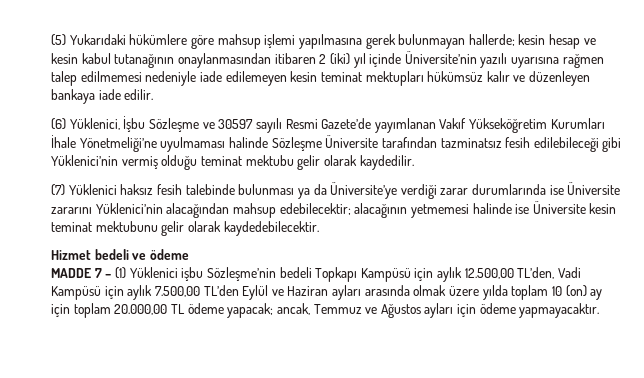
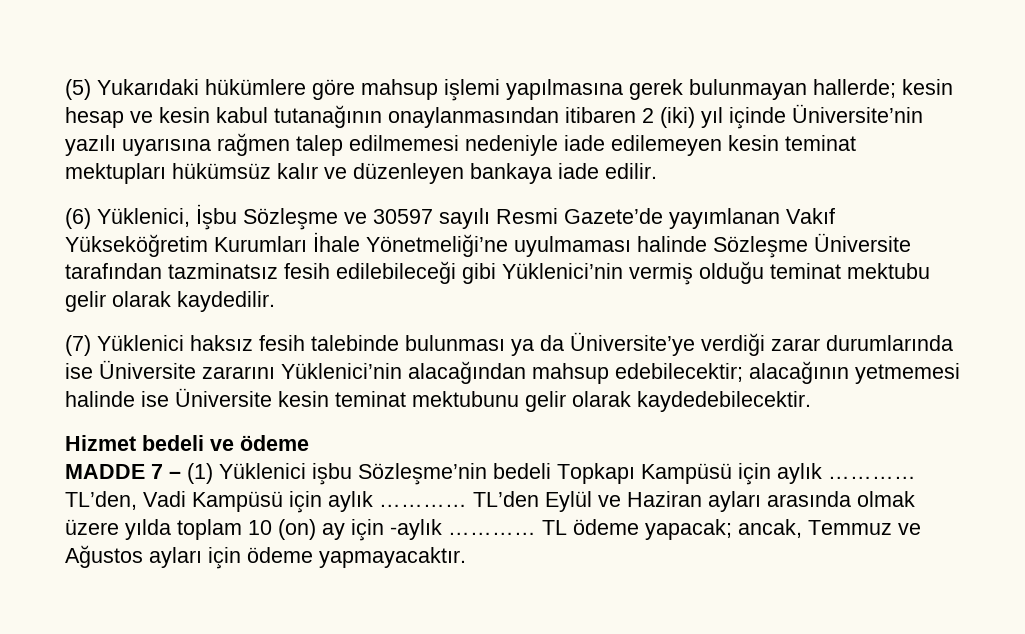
[464,268,514,279] 12.500,00 -> [828,476,916,479] …………
[154,286,200,297] 7.500,00 -> [379,504,467,507] …………
[73,303,168,318] toplam 20.000,00 -> [390,519,536,540] -aylık …………

